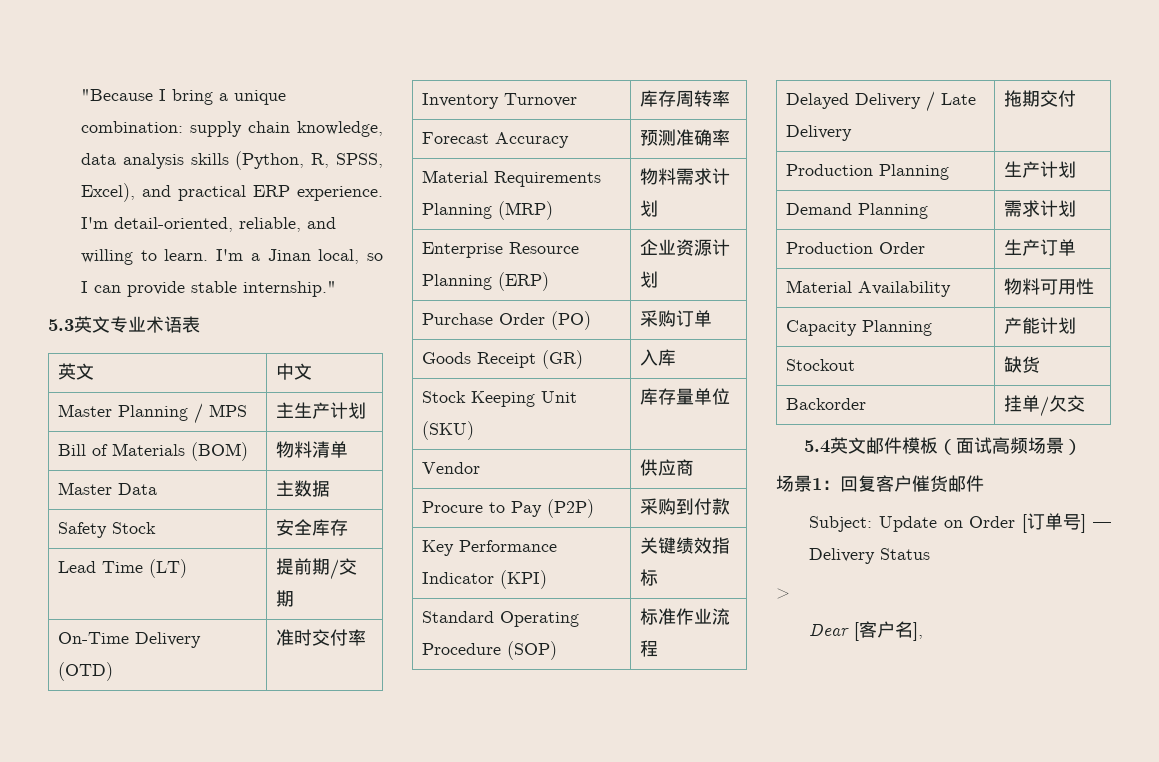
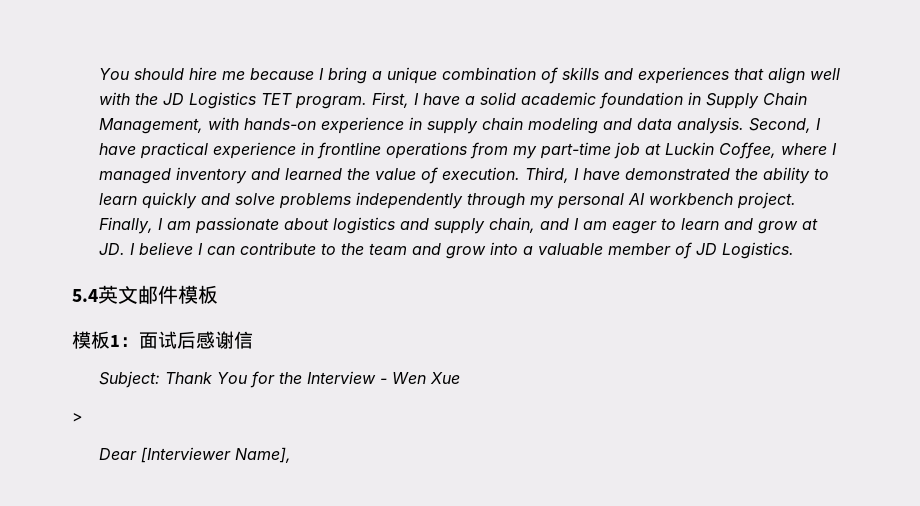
[80,89,286,105] [80,121,383,137] [80,151,383,170] [80,183,383,202] [80,217,336,232] [80,249,383,265] [80,281,336,297] [48,316,200,333] [57,363,94,380] [275,363,312,380] [57,403,247,424] [275,402,366,419] [57,442,248,461] [275,441,348,458] [57,482,157,495] [275,480,330,497] [57,522,156,538] [275,519,348,536] [57,559,187,578] [275,558,357,580] [275,590,294,607] [57,632,201,648] [57,662,113,681] [275,629,366,646] [421,93,577,109] [639,90,730,107] [421,132,569,148] [639,129,730,146] [421,170,601,187] [421,201,553,220] [639,168,730,185] [639,200,658,217] [421,242,579,258] [421,272,549,291] [639,239,730,256] [639,271,658,288] [421,311,591,330] [639,310,712,327] [421,350,583,369] [639,349,676,366] [421,391,577,407] [421,421,474,440] [639,388,730,405] [421,462,480,474] [639,459,694,476] [421,499,594,518] [639,498,730,515] [421,540,557,556] [421,570,547,589] [639,537,730,554] [639,569,658,586] [421,611,579,627] [421,641,557,660] [639,608,730,625] [639,640,658,657] [785,91,976,112] [785,125,852,141] [1003,90,1076,107] [785,164,949,180] [1003,161,1076,178] [785,203,928,219] [1003,200,1076,217] [785,242,925,254] [1003,239,1076,256] [785,280,951,297] [1003,278,1094,295] [785,320,932,336] [1003,317,1076,334] [785,359,855,371] [1003,356,1040,373] [785,398,866,410] [1003,395,1085,417] [803,437,1082,455] [776,475,984,492] [808,513,1111,533] [808,548,930,564] "Because I bring a unique combination: supply chain knowledge, data analysis skills (Python, R, SPSS, Excel), and practical ERP experience. I'm detail-oriented, reliable, and willing to learn. I'm a Jinan local, so I can provide stable internship." // 5.3英文专业术语表 // 英文 | 中文 // Master Planning / MPS | 主生产计划 // Bill of Materials (BOM) | 物料清单 // Master Data | 主数据 // Safety Stock | 安全库存 // Lead Time (LT) | 提前期/交期 // On-Time Delivery (OTD) | 准时交付率 // Inventory Turnover | 库存周转率 // Forecast Accuracy | 预测准确率 // Material Requirements Planning (MRP) | 物料需求计划 // Enterprise Resource Planning (ERP) | 企业资源计划 // Purchase Order (PO) | 采购订单 // Goods Receipt (GR) | 入库 // Stock Keeping Unit (SKU) | 库存量单位 // Vendor | 供应商 // Procure to Pay (P2P) | 采购到付款 // Key Performance Indicator (KPI) | 关键绩效指标 // Standard Operating Procedure (SOP) | 标准作业流程 // Delayed Delivery / Late Delivery | 拖期交付 // Production Planning | 生产计划 // Demand Planning | 需求计划 // Production Order | 生产订单 // Material Availability | 物料可用性 // Capacity Planning | 产能计划 // Stockout | 缺货 // Backorder | 挂单/欠交 // 5.4英文邮件模板（面试高频场景） // 场景1：回复客户催货邮件 // Subject: Update on Order [订单号] — Delivery Status -> [99,67,841,84] [99,92,808,109] [99,117,822,134] [99,142,838,159] [99,167,830,184] [99,192,797,209] [99,217,819,234] [99,242,795,259] [72,285,218,304] [72,331,253,349] [99,371,461,388] You should hire me because I bring a unique combination of skills and experiences that align well with the JD Logistics TET program. First, I have a solid academic foundation in Supply Chain Management, with hands-on experience in supply chain modeling and data analysis. Second, I have practical experience in frontline operations from my part-time job at Luckin Coffee, where I managed inventory and learned the value of execution. Third, I have demonstrated the ability to learn quickly and solve problems independently through my personal AI workbench project. Finally, I am passionate about logistics and supply chain, and I am eager to learn and grow at JD. I believe I can contribute to the team and grow into a valuable member of JD Logistics. // 5.4英文邮件模板 // 模板1：面试后感谢信 // Subject: Thank You for the Interview - Wen Xue
[853,621,923,641] [客户名], -> [141,447,292,463] [Interviewer Name],

